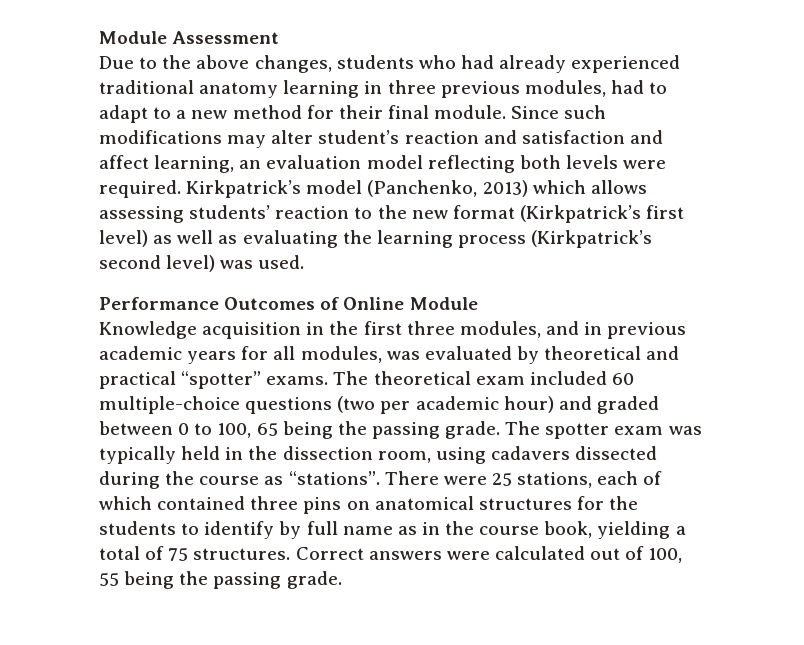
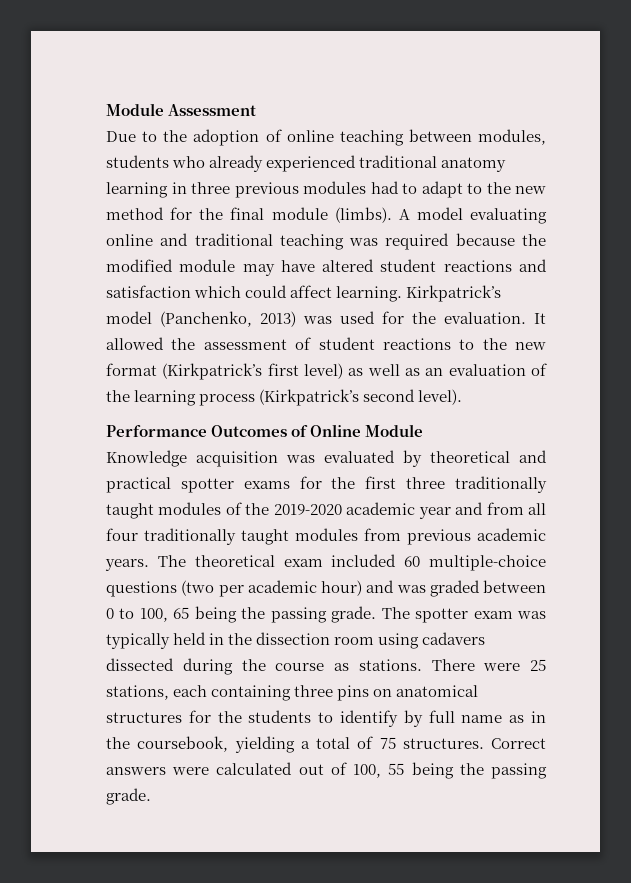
[196,55,332,73] above changes, -> [193,129,546,146] adoption of online teaching between modules,
[460,55,494,69] had -> (206, 162) none
[524,80,606,97] modules, -> [303,181,366,194] modules
[176,110,187,119] a -> [486,182,511,194] the
[338,105,607,119] [99,130,663,148] [99,155,667,173] [99,180,647,198] [99,205,350,223] their final module. Since such modifications may alter student’s reaction and satisfaction and affect learning, an evaluation model reflecting both levels were required. Kirkpatrick’s model (Panchenko, 2013) which allows assessing students’ reaction -> [199,207,547,224] [106,233,546,250] [106,259,547,276] [106,285,502,302] [106,311,546,327] [106,337,451,350] the final module (limbs). A model evaluating online and traditional teaching was required because the modified module may have altered student reactions and satisfaction which could affect learning. Kirkpatrick’s model (Panchenko, 2013) was used for the evaluation. It allowed the assessment of student reactions
[242,230,338,248] evaluating -> [425,363,547,376] an evaluation of
[166,255,305,272] level) was used. -> [418,389,463,405] level).
[306,321,687,339] [99,346,382,364] in the first three modules, and in previous academic years for all modules, -> (278, 459) none
[181,371,329,389] “spotter” exams. -> [180,476,548,493] [106,502,547,519] [106,528,546,545] [105,559,149,571] spotter exams for the first three traditionally taught modules of the 2019-2020 academic year and from all four traditionally taught modules from previous academic years.
(592, 403) none -> [396,585,426,593] was
[377,451,431,463] room, -> [334,637,375,645] room
[288,471,380,485] “stations”. -> [358,659,422,671] stations.
[643,471,663,485] [99,496,246,510] of which contained -> [211,685,292,701] containing
[479,521,593,538] course book, -> [137,736,229,752] coursebook,

